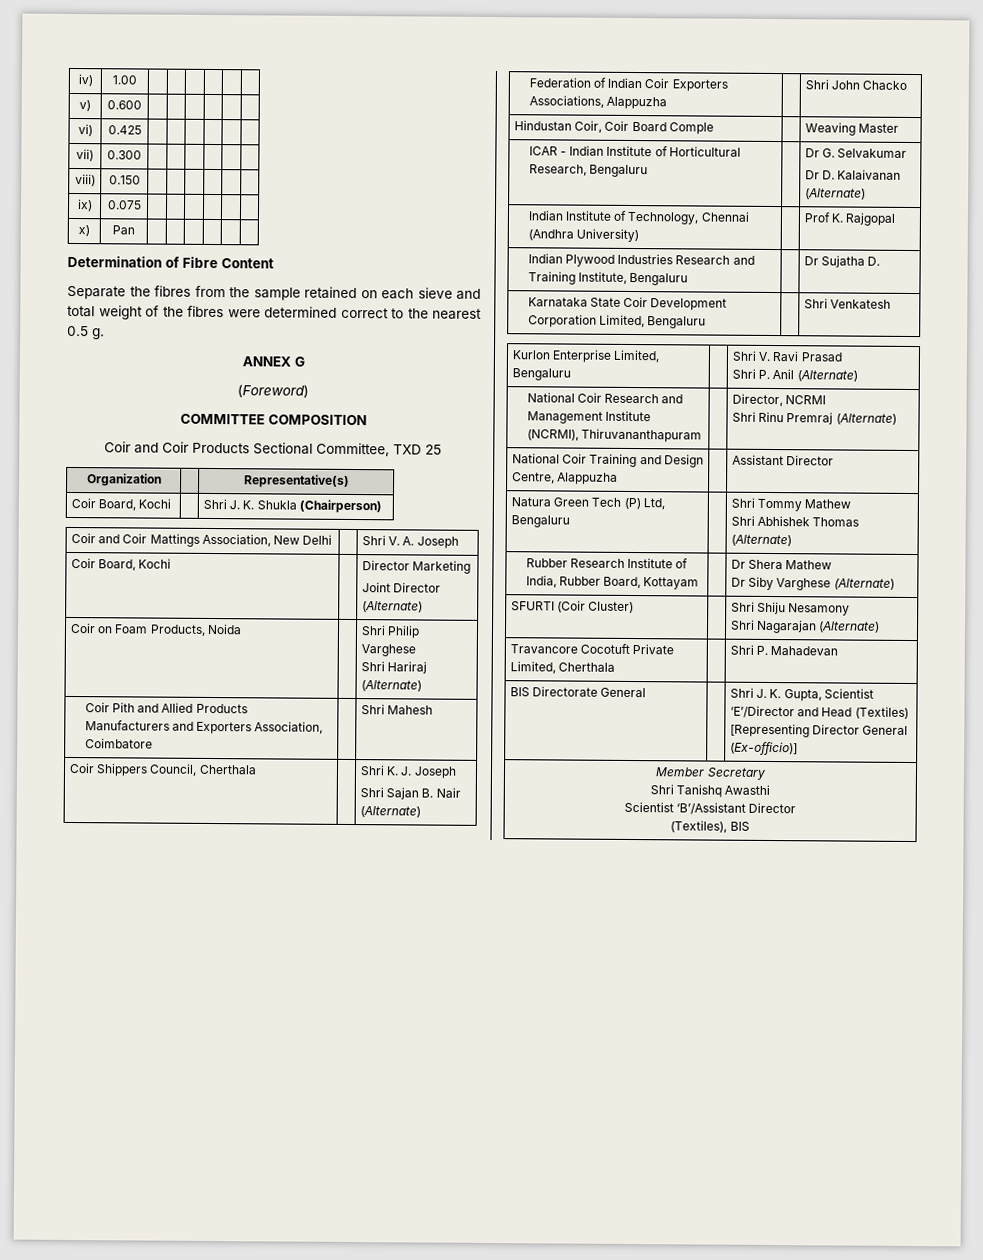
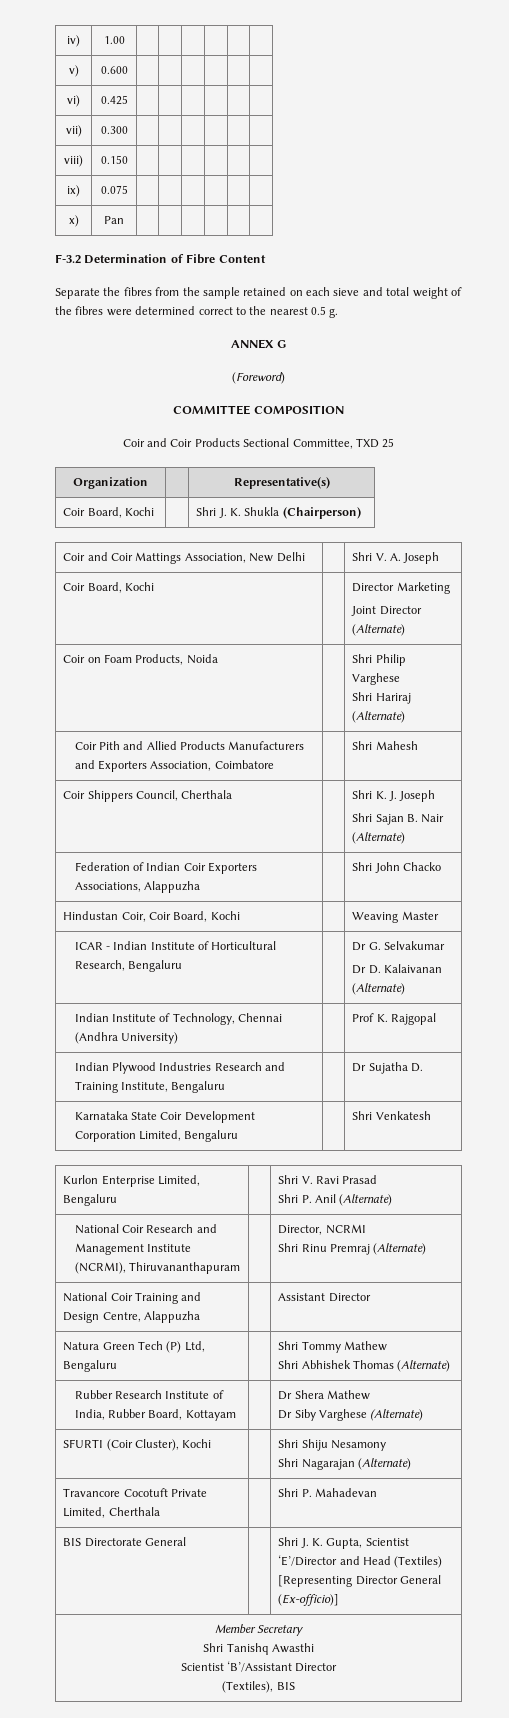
(135, 230) none -> [55,254,81,264] F-3.2
[631,121,714,135] Board Comple -> [173,911,240,922] Board, Kochi
[588,601,635,614] Cluster) -> [135,1439,212,1451] Cluster), Kochi

